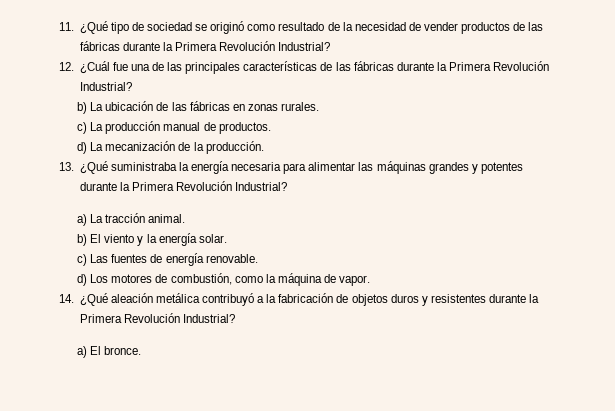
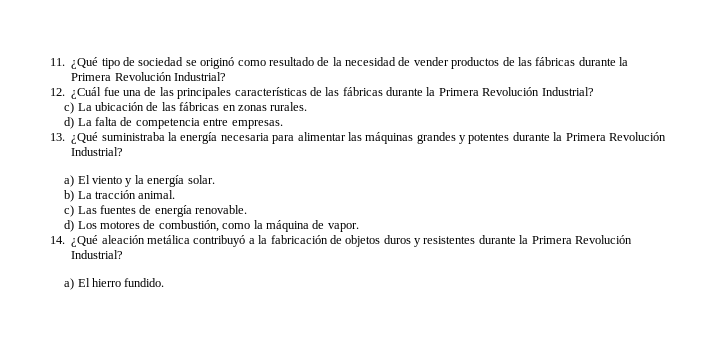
[77,102,88,114] b) -> [64,102,75,114] c)
[77,121,271,134] [77,141,264,154] c) La producción manual de productos. // d) La mecanización de la producción. -> [64,117,283,129] d) La falta de competencia entre empresas.
[90,213,186,223] [77,234,88,246] La tracción animal. // b) -> (75, 181) none
(227, 238) none -> [64,190,176,202] // b) La tracción animal.
[104,346,142,355] bronce. -> [92,278,165,287] hierro fundido.

